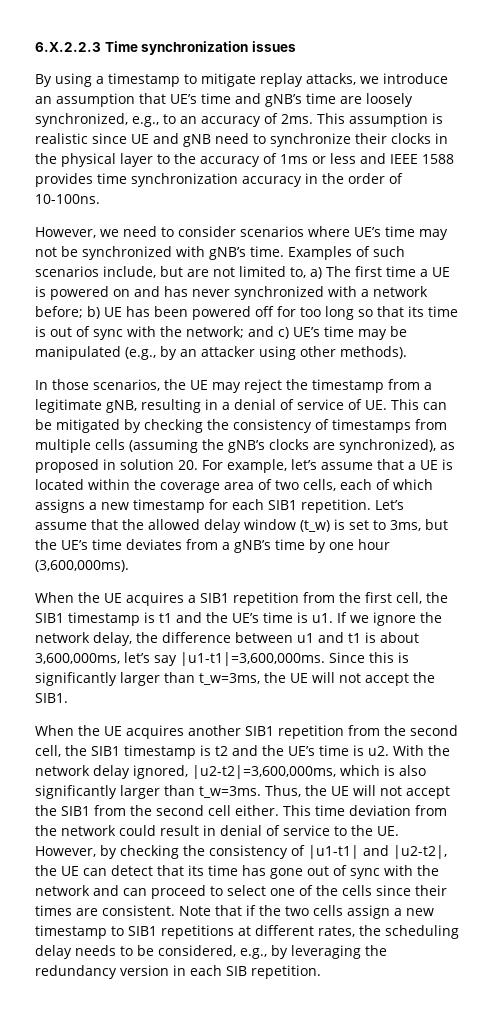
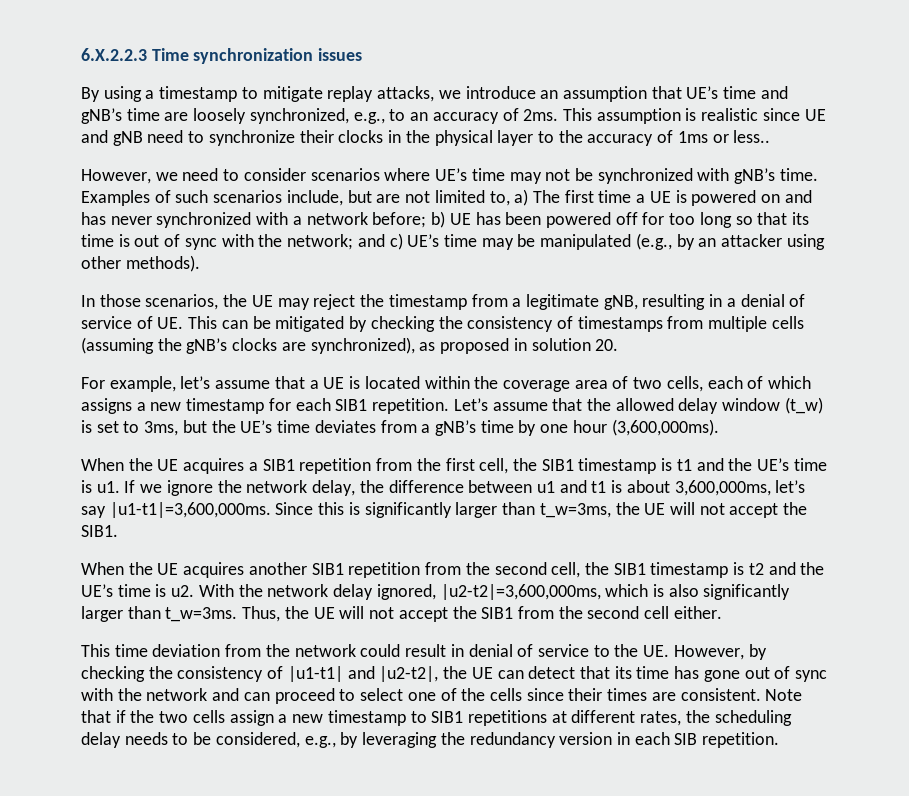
[330,153,454,164] [35,173,403,187] [35,194,100,204] less and IEEE 1588 provides time synchronization accuracy in the order of 10-100ns. -> [733,130,771,143] less..
(198, 465) none -> (619, 345) //
(279, 810) none -> (722, 612) //

